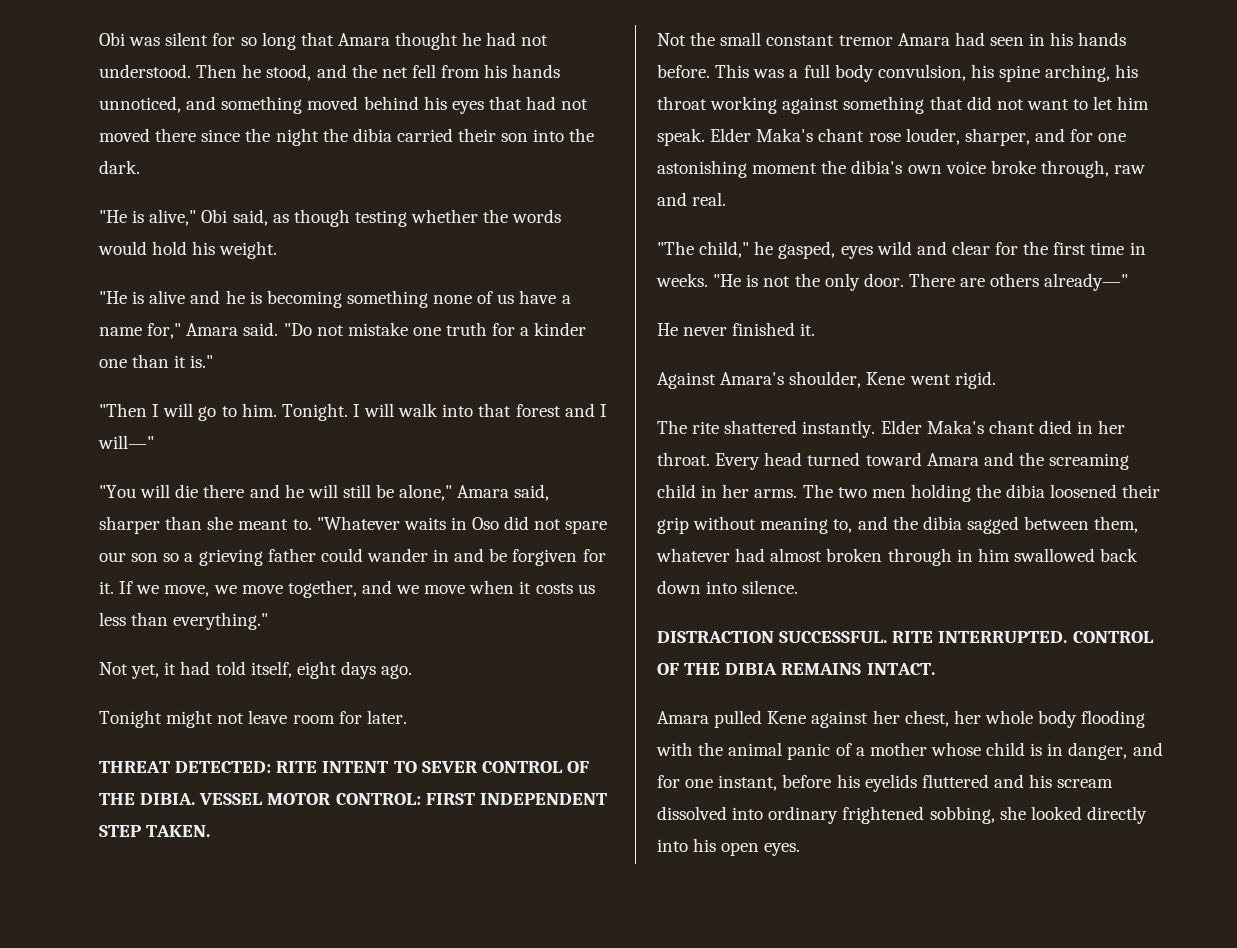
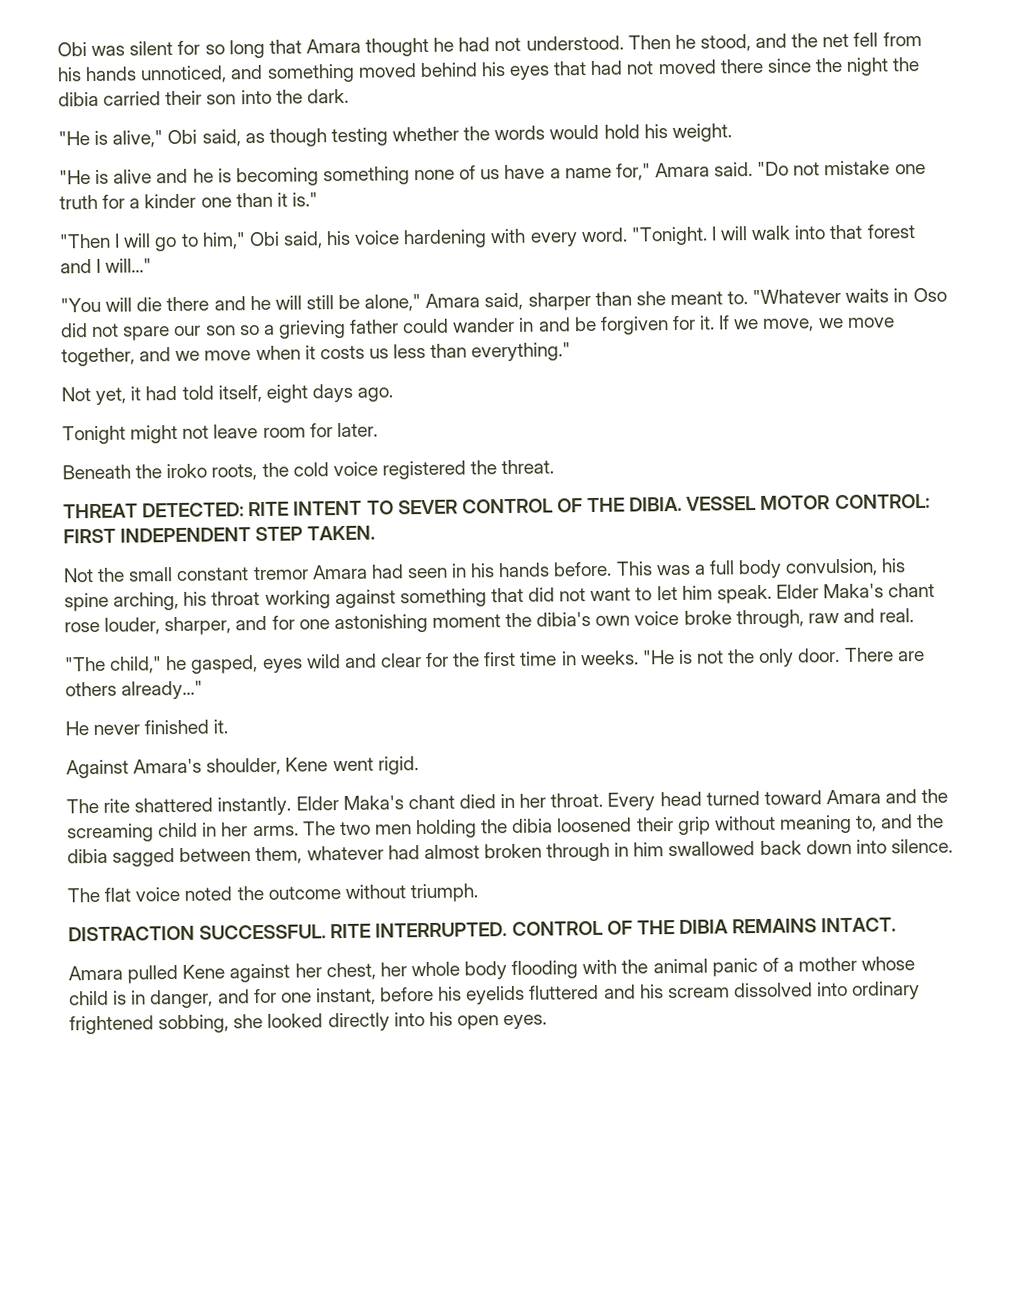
[241,403,348,421] him. Tonight. -> [201,226,708,250] him," Obi said, his voice hardening with every word. "Tonight.
[98,435,154,449] will—" -> [105,258,153,273] will..."
(407, 717) none -> [62,459,555,481] // Beneath the iroko roots, the cold voice registered the threat.
[1044,273,1129,291] already—" -> [121,680,204,700] already..."
(799, 587) none -> [67,883,478,903] // The flat voice noted the outcome without triumph.

